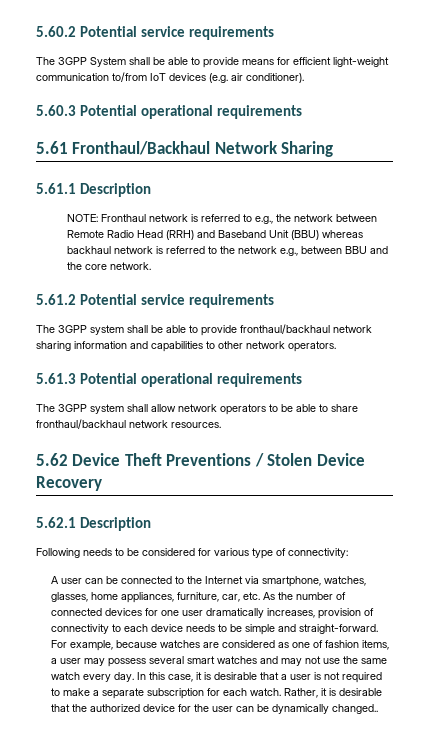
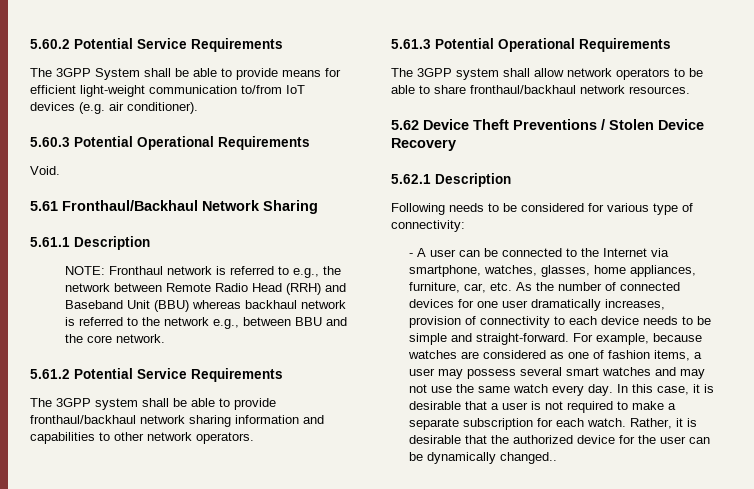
[140,26,274,40] service requirements -> [137,38,283,52] Service Requirements
[140,105,302,119] operational requirements -> [137,136,310,150] [30,166,60,175] Operational Requirements // Void.
[140,294,274,308] service requirements -> [137,368,283,382] Service Requirements
[140,373,302,387] operational requirements -> [498,38,671,52] Operational Requirements
(348, 553) none -> [408,253,413,257] -

